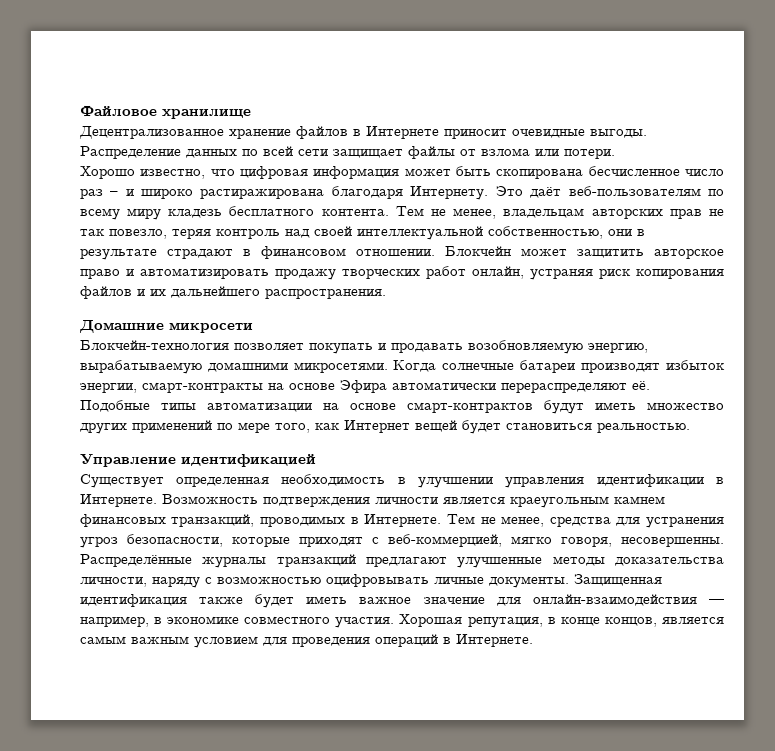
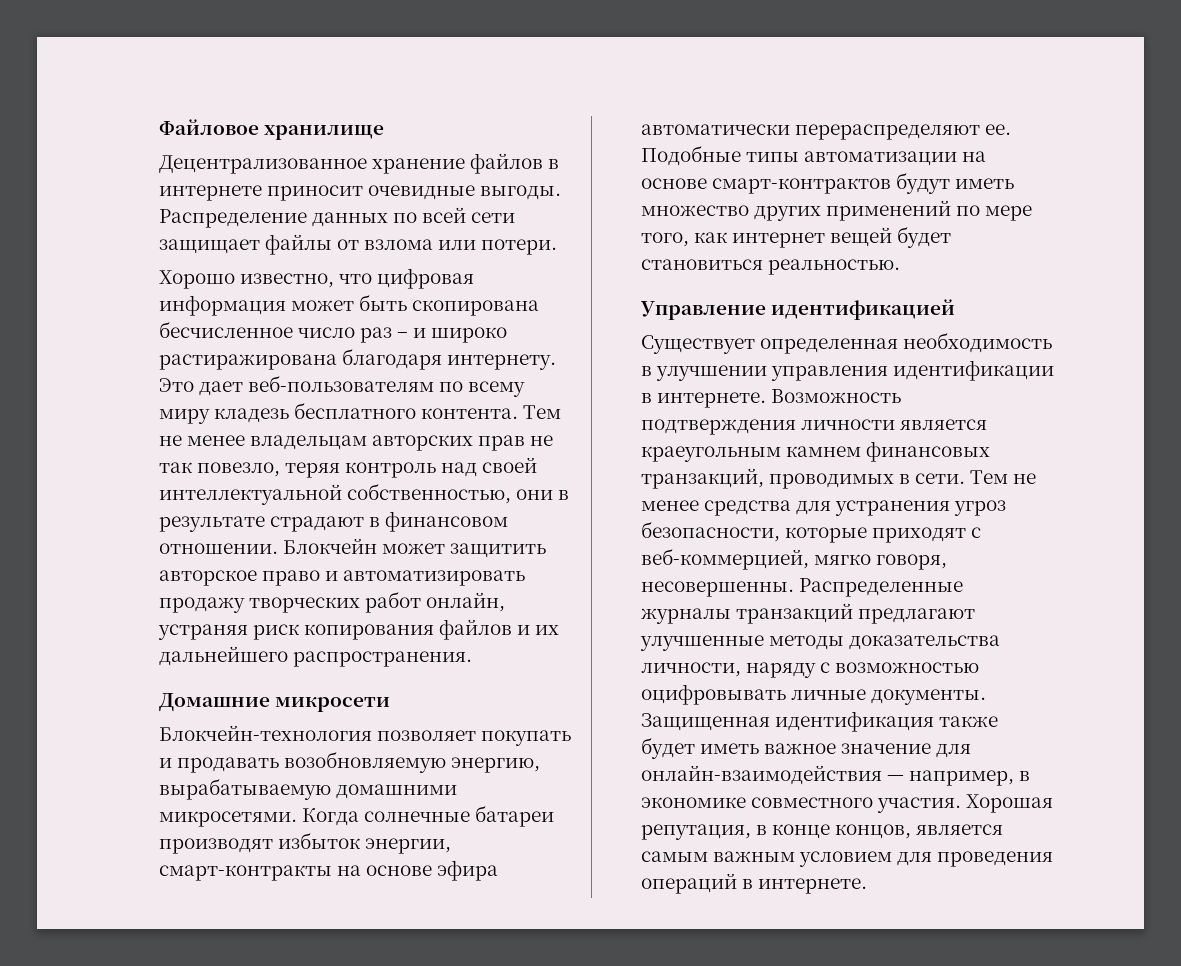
[365,126,439,139] Интернете -> [158,185,262,201] интернете
[410,186,562,200] Интернету. Это даёт -> [446,354,556,370] [158,378,243,396] интернету. Это дает
[453,208,497,219] менее, -> [186,435,245,446] менее
[339,380,387,393] Эфира -> [437,860,499,881] эфира
[631,381,650,390] её. -> [984,124,1011,135] ее.
[343,420,410,433] Интернет -> [731,232,825,248] интернет
[79,494,157,507] Интернете. -> [656,392,766,408] интернете.
[364,514,545,527] Интернете. Тем не менее, -> [915,470,1037,484] [640,500,699,511] сети. Тем не менее
[79,554,192,567] Распределённые -> [798,578,963,597] Распределенные
[455,634,533,647] Интернете. -> [757,878,867,894] интернете.

